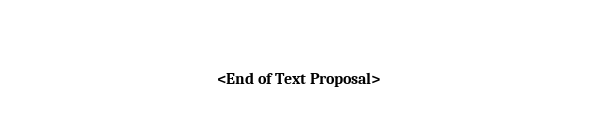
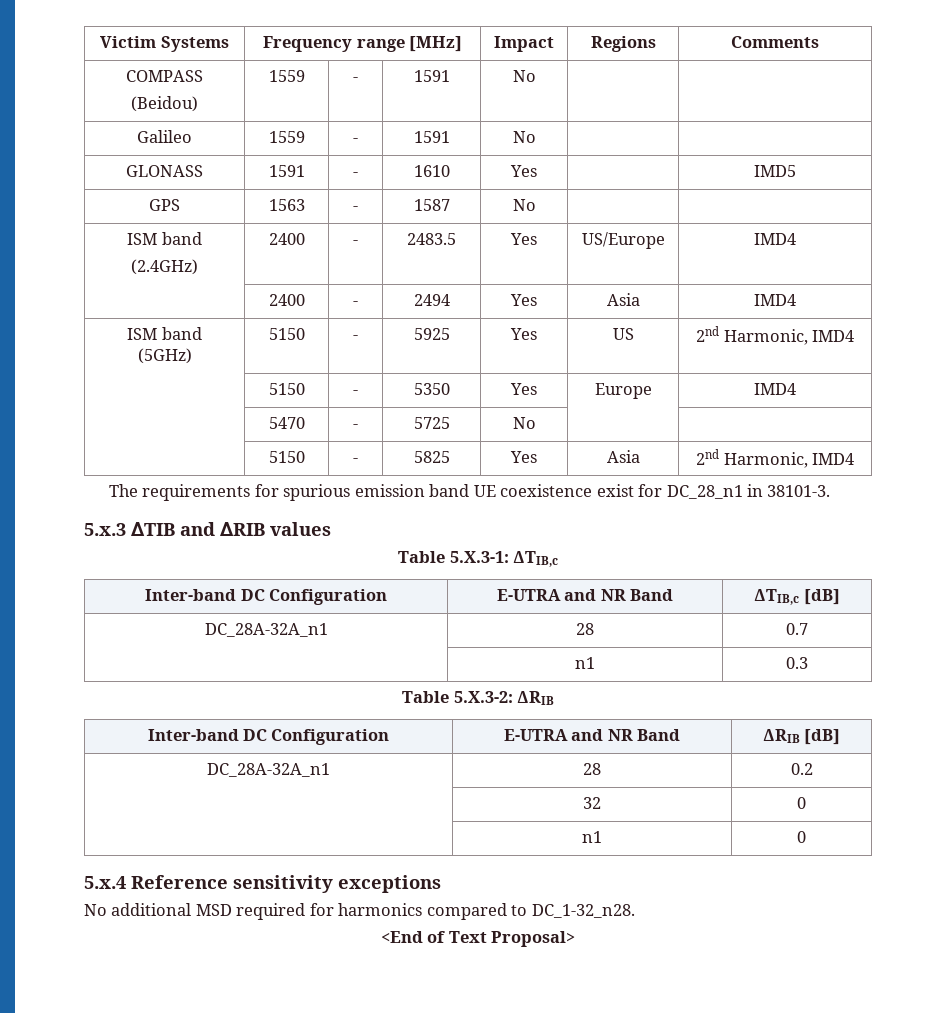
(216, 78) none -> [100,36,229,52] [263,36,462,52] [493,36,554,52] [590,36,656,52] [731,36,819,48] [126,70,203,82] [131,96,198,112] [268,70,305,82] [352,77,358,82] [413,70,450,82] [512,70,536,82] [137,130,192,143] [268,131,305,143] [352,138,358,143] [413,131,450,143] [512,131,536,143] [126,165,203,177] [268,165,305,177] [352,172,358,177] [413,165,450,177] [509,165,537,177] [754,165,796,177] [149,199,180,211] [268,199,305,211] [352,206,358,211] [413,199,450,211] [512,199,536,211] [127,232,202,245] [131,259,198,275] [268,233,305,245] [352,240,358,245] [406,233,456,245] [509,233,537,245] [581,232,665,249] [754,233,796,245] [268,294,305,306] [352,301,358,306] [413,294,450,306] [509,294,537,306] [606,293,640,306] [754,294,796,306] [127,327,202,340] [137,348,192,364] [268,328,305,340] [352,335,358,340] [413,328,450,340] [509,328,537,340] [612,328,634,340] [696,326,854,345] [268,383,305,395] [352,390,358,395] [413,383,450,395] [509,383,537,395] [594,383,652,399] [754,383,796,395] [268,417,305,429] [352,424,358,429] [413,417,450,429] [512,417,536,429] [268,451,305,463] [352,458,358,463] [413,451,450,463] [509,451,537,463] [606,450,640,463] [696,449,854,468] [108,484,831,501] [84,522,331,536] [398,551,558,567] [145,589,387,605] [496,589,674,601] [754,589,840,605] [204,623,328,637] [576,623,594,635] [786,623,808,635] [575,657,595,669] [786,657,808,669] [402,691,554,705] [147,729,390,745] [503,729,681,741] [762,729,841,745] [207,763,330,777] [583,763,601,775] [790,763,813,775] [583,797,601,809] [797,797,806,809] [582,831,602,843] [797,831,806,843] [84,875,441,893] [84,903,635,920] Victim Systems | Frequency range [MHz] | Impact | Regions | Comments // COMPASS // (Beidou) | 1559 | - | 1591 | No | | // Galileo | 1559 | - | 1591 | No | | // GLONASS | 1591 | - | 1610 | Yes | | IMD5 // GPS | 1563 | - | 1587 | No | | // ISM band // (2.4GHz) | 2400 | - | 2483.5 | Yes | US/Europe | IMD4 // | 2400 | - | 2494 | Yes | Asia | IMD4 // ISM band // (5GHz) | 5150 | - | 5925 | Yes | US | 2nd Harmonic, IMD4 // | 5150 | - | 5350 | Yes | Europe | IMD4 // | 5470 | - | 5725 | No | | // | 5150 | - | 5825 | Yes | Asia | 2nd Harmonic, IMD4 // The requirements for spurious emission band UE coexistence exist for DC_28_n1 in 38101-3. // 5.x.3 ∆TIB and ∆RIB values // Table 5.X.3-1: ΔTIB,c // Inter-band DC Configuration | E-UTRA and NR Band | ΔTIB,c [dB] // DC_28A-32A_n1 | 28 | 0.7 // | n1 | 0.3 // Table 5.X.3-2: ΔRIB // Inter-band DC Configuration | E-UTRA and NR Band | ΔRIB [dB] // DC_28A-32A_n1 | 28 | 0.2 // | 32 | 0 // | n1 | 0 // 5.x.4 Reference sensitivity exceptions // No additional MSD required for harmonics compared to DC_1-32_n28. //

